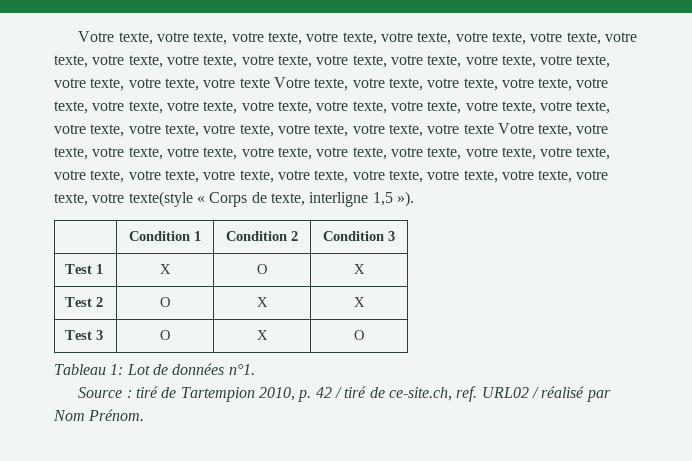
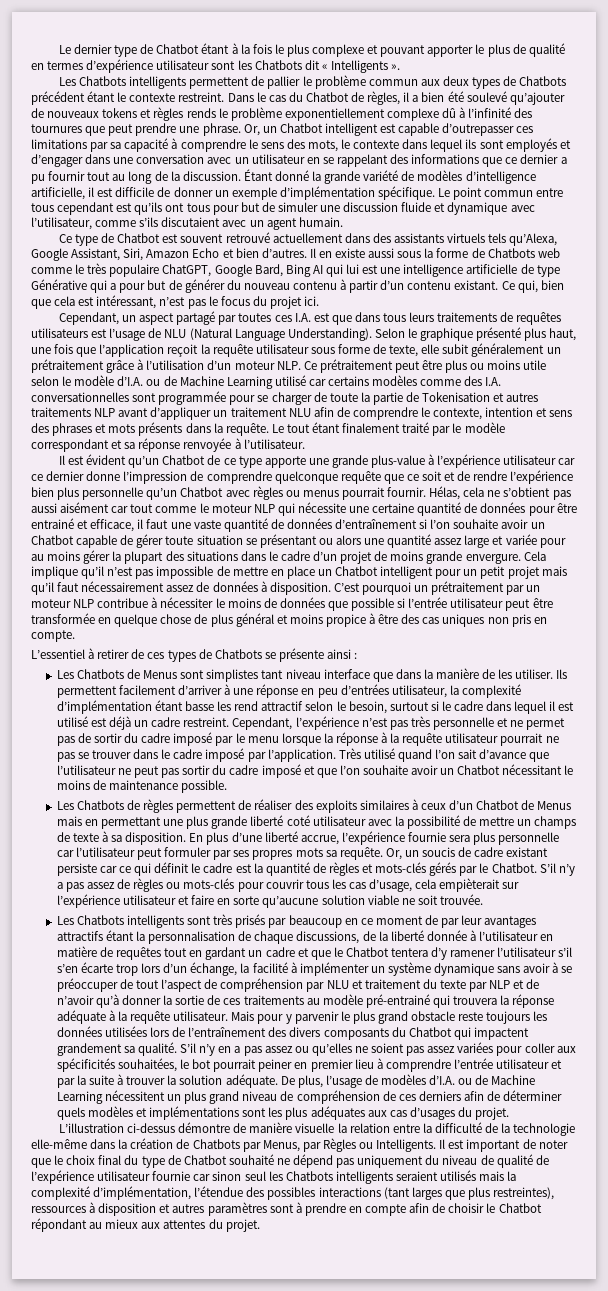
[78,31,637,45] [54,55,611,68] [54,77,609,91] [54,101,611,114] [54,123,609,137] [54,147,611,160] [54,170,609,183] [54,191,414,207] [129,231,202,241] [226,231,298,241] [323,231,395,241] [65,264,104,274] [160,264,171,274] [257,264,267,274] [354,264,365,274] [65,297,104,307] [160,297,170,307] [257,297,268,307] [354,297,365,307] [65,330,104,340] [160,330,170,340] [257,330,268,340] [354,330,364,340] [54,363,255,375] [78,386,611,402] [53,409,145,421] Votre texte, votre texte, votre texte, votre texte, votre texte, votre texte, votre texte, votre texte, votre texte, votre texte, votre texte, votre texte, votre texte, votre texte, votre texte, votre texte, votre texte, votre texte Votre texte, votre texte, votre texte, votre texte, votre texte, votre texte, votre texte, votre texte, votre texte, votre texte, votre texte, votre texte, votre texte, votre texte, votre texte, votre texte, votre texte, votre texte Votre texte, votre texte, votre texte, votre texte, votre texte, votre texte, votre texte, votre texte, votre texte, votre texte, votre texte, votre texte, votre texte, votre texte, votre texte, votre texte, votre texte, votre texte(style « Corps de texte, interligne 1,5 »). // | Condition 1 | Condition 2 | Condition 3 // Test 1 | X | O | X // Test 2 | O | X | X // Test 3 | O | X | O // Tableau 1: Lot de données n°1. // Source : tiré de Tartempion 2010, p. 42 / tiré de ce-site.ch, ref. URL02 / réalisé par Nom Prénom. -> [58,43,565,57] [31,59,401,73] [58,75,567,89] [31,91,565,105] [31,107,533,121] [31,123,534,136] [31,138,571,152] [31,154,567,167] [31,169,536,184] [31,186,564,200] [31,202,535,215] [31,217,343,230] [58,232,558,246] [31,248,560,261] [31,263,560,277] [31,279,564,293] [31,295,320,309] [58,311,562,325] [31,327,577,341] [31,343,561,357] [31,359,547,373] [31,375,502,389] [31,391,539,405] [31,407,573,420] [31,422,505,436] [31,438,305,452] [58,454,576,468] [31,470,574,484] [31,486,571,500] [31,502,577,516] [31,518,545,532] [31,534,566,548] [31,550,546,564] [31,566,567,579] [31,581,541,595] [31,597,553,611] [31,613,547,627] [31,630,75,642] [31,648,358,662] [56,668,568,682] [56,684,521,698] [56,700,575,714] [56,716,566,730] [56,732,559,746] [56,748,550,762] [56,764,574,778] [56,780,228,793] [56,799,572,813] [56,815,577,829] [56,831,560,845] [56,847,549,860] [56,862,575,876] [56,878,520,892] [56,894,483,908] [56,914,537,928] [56,930,554,944] [56,946,573,960] [56,962,573,976] [56,978,540,992] [56,994,555,1008] [56,1010,548,1024] [56,1026,529,1040] [56,1042,576,1056] [56,1058,563,1072] [56,1074,536,1088] [56,1090,563,1104] [56,1106,510,1120] [58,1122,576,1136] [31,1138,568,1152] [31,1154,549,1168] [31,1170,517,1184] [31,1186,555,1200] [31,1202,542,1216] [31,1218,260,1232] Le dernier type de Chatbot étant à la fois le plus complexe et pouvant apporter le plus de qualité en termes d’expérience utilisateur sont les Chatbots dit « Intelligents ». // Les Chatbots intelligents permettent de pallier le problème commun aux deux types de Chatbots précédent étant le contexte restreint. Dans le cas du Chatbot de règles, il a bien été soulevé qu’ajouter de nouveaux tokens et règles rends le problème exponentiellement complexe dû à l’infinité des tournures que peut prendre une phrase. Or, un Chatbot intelligent est capable d’outrepasser ces limitations par sa capacité à comprendre le sens des mots, le contexte dans lequel ils sont employés et d’engager dans une conversation avec un utilisateur en se rappelant des informations que ce dernier a pu fournir tout au long de la discussion. Étant donné la grande variété de modèles d’intelligence artificielle, il est difficile de donner un exemple d’implémentation spécifique. Le point commun entre tous cependant est qu’ils ont tous pour but de simuler une discussion fluide et dynamique avec l’utilisateur, comme s’ils discutaient avec un agent humain. // Ce type de Chatbot est souvent retrouvé actuellement dans des assistants virtuels tels qu’Alexa, Google Assistant, Siri, Amazon Echo et bien d’autres. Il en existe aussi sous la forme de Chatbots web comme le très populaire ChatGPT, Google Bard, Bing AI qui lui est une intelligence artificielle de type Générative qui a pour but de générer du nouveau contenu à partir d’un contenu existant. Ce qui, bien que cela est intéressant, n’est pas le focus du projet ici. // Cependant, un aspect partagé par toutes ces I.A. est que dans tous leurs traitements de requêtes utilisateurs est l’usage de NLU (Natural Language Understanding). Selon le graphique présenté plus haut, une fois que l’application reçoit la requête utilisateur sous forme de texte, elle subit généralement un prétraitement grâce à l’utilisation d’un moteur NLP. Ce prétraitement peut être plus ou moins utile selon le modèle d’I.A. ou de Machine Learning utilisé car certains modèles comme des I.A. conversationnelles sont programmée pour se charger de toute la partie de Tokenisation et autres traitements NLP avant d’appliquer un traitement NLU afin de comprendre le contexte, intention et sens des phrases et mots présents dans la requête. Le tout étant finalement traité par le modèle correspondant et sa réponse renvoyée à l’utilisateur. // Il est évident qu’un Chatbot de ce type apporte une grande plus-value à l’expérience utilisateur car ce dernier donne l’impression de comprendre quelconque requête que ce soit et de rendre l’expérience bien plus personnelle qu’un Chatbot avec règles ou menus pourrait fournir. Hélas, cela ne s’obtient pas aussi aisément car tout comme le moteur NLP qui nécessite une certaine quantité de données pour être entrainé et efficace, il faut une vaste quantité de données d’entraînement si l’on souhaite avoir un Chatbot capable de gérer toute situation se présentant ou alors une quantité assez large et variée pour au moins gérer la plupart des situations dans le cadre d’un projet de moins grande envergure. Cela implique qu’il n’est pas impossible de mettre en place un Chatbot intelligent pour un petit projet mais qu’il faut nécessairement assez de données à disposition. C’est pourquoi un prétraitement par un moteur NLP contribue à nécessiter le moins de données que possible si l’entrée utilisateur peut être transformée en quelque chose de plus général et moins propice à être des cas uniques non pris en compte. // L’essentiel à retirer de ces types de Chatbots se présente ainsi : // Les Chatbots de Menus sont simplistes tant niveau interface que dans la manière de les utiliser. Ils permettent facilement d’arriver à une réponse en peu d’entrées utilisateur, la complexité d’implémentation étant basse les rend attractif selon le besoin, surtout si le cadre dans lequel il est utilisé est déjà un cadre restreint. Cependant, l’expérience n’est pas très personnelle et ne permet pas de sortir du cadre imposé par le menu lorsque la réponse à la requête utilisateur pourrait ne pas se trouver dans le cadre imposé par l’application. Très utilisé quand l’on sait d’avance que l’utilisateur ne peut pas sortir du cadre imposé et que l’on souhaite avoir un Chatbot nécessitant le moins de maintenance possible. // Les Chatbots de règles permettent de réaliser des exploits similaires à ceux d’un Chatbot de Menus mais en permettant une plus grande liberté coté utilisateur avec la possibilité de mettre un champs de texte à sa disposition. En plus d’une liberté accrue, l’expérience fournie sera plus personnelle car l’utilisateur peut formuler par ses propres mots sa requête. Or, un soucis de cadre existant persiste car ce qui définit le cadre est la quantité de règles et mots-clés gérés par le Chatbot. S’il n’y a pas assez de règles ou mots-clés pour couvrir tous les cas d’usage, cela empièterait sur l’expérience utilisateur et faire en sorte qu’aucune solution viable ne soit trouvée. // Les Chatbots intelligents sont très prisés par beaucoup en ce moment de par leur avantages attractifs étant la personnalisation de chaque discussions, de la liberté donnée à l’utilisateur en matière de requêtes tout en gardant un cadre et que le Chatbot tentera d’y ramener l’utilisateur s’il s’en écarte trop lors d’un échange, la facilité à implémenter un système dynamique sans avoir à se préoccuper de tout l’aspect de compréhension par NLU et traitement du texte par NLP et de n’avoir qu’à donner la sortie de ces traitements au modèle pré-entrainé qui trouvera la réponse adéquate à la requête utilisateur. Mais pour y parvenir le plus grand obstacle reste toujours les données utilisées lors de l’entraînement des divers composants du Chatbot qui impactent grandement sa qualité. S’il n’y en a pas assez ou qu’elles ne soient pas assez variées pour coller aux spécificités souhaitées, le bot pourrait peiner en premier lieu à comprendre l’entrée utilisateur et par la suite à trouver la solution adéquate. De plus, l’usage de modèles d’I.A. ou de Machine Learning nécessitent un plus grand niveau de compréhension de ces derniers afin de déterminer quels modèles et implémentations sont les plus adéquates aux cas d’usages du projet. // L’illustration ci-dessus démontre de manière visuelle la relation entre la difficulté de la technologie elle-même dans la création de Chatbots par Menus, par Règles ou Intelligents. Il est important de noter que le choix final du type de Chatbot souhaité ne dépend pas uniquement du niveau de qualité de l’expérience utilisateur fournie car sinon seul les Chatbots intelligents seraient utilisés mais la complexité d’implémentation, l’étendue des possibles interactions (tant larges que plus restreintes), ressources à disposition et autres paramètres sont à prendre en compte afin de choisir le Chatbot répondant au mieux aux attentes du projet.

